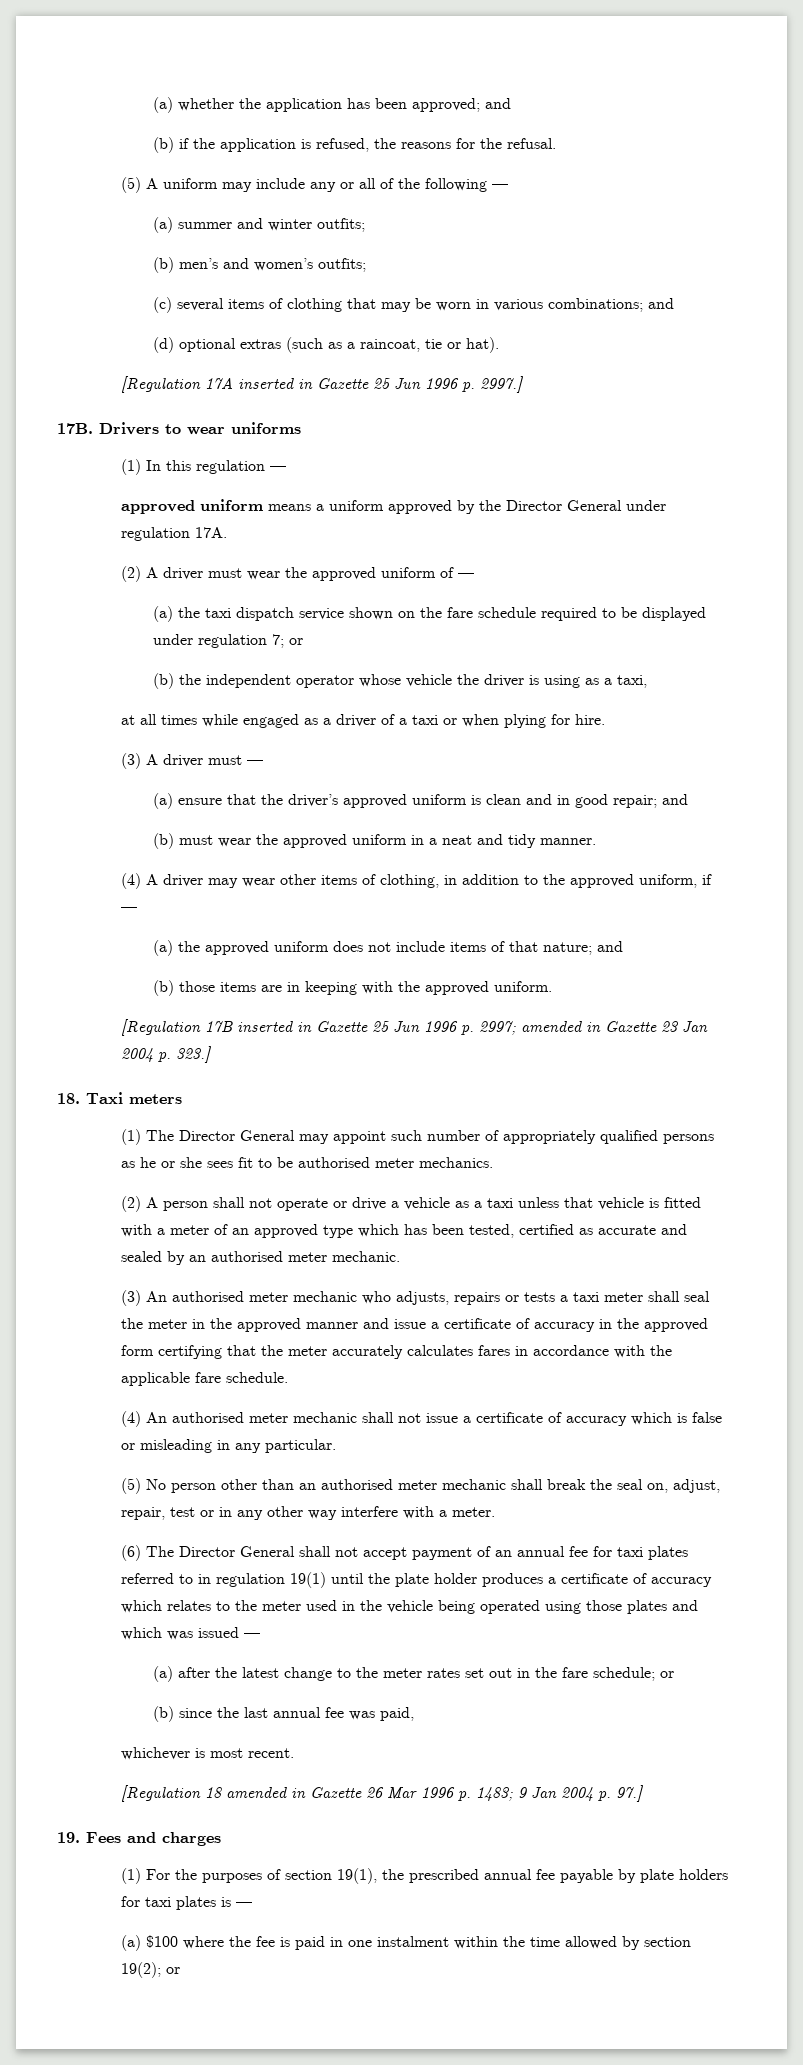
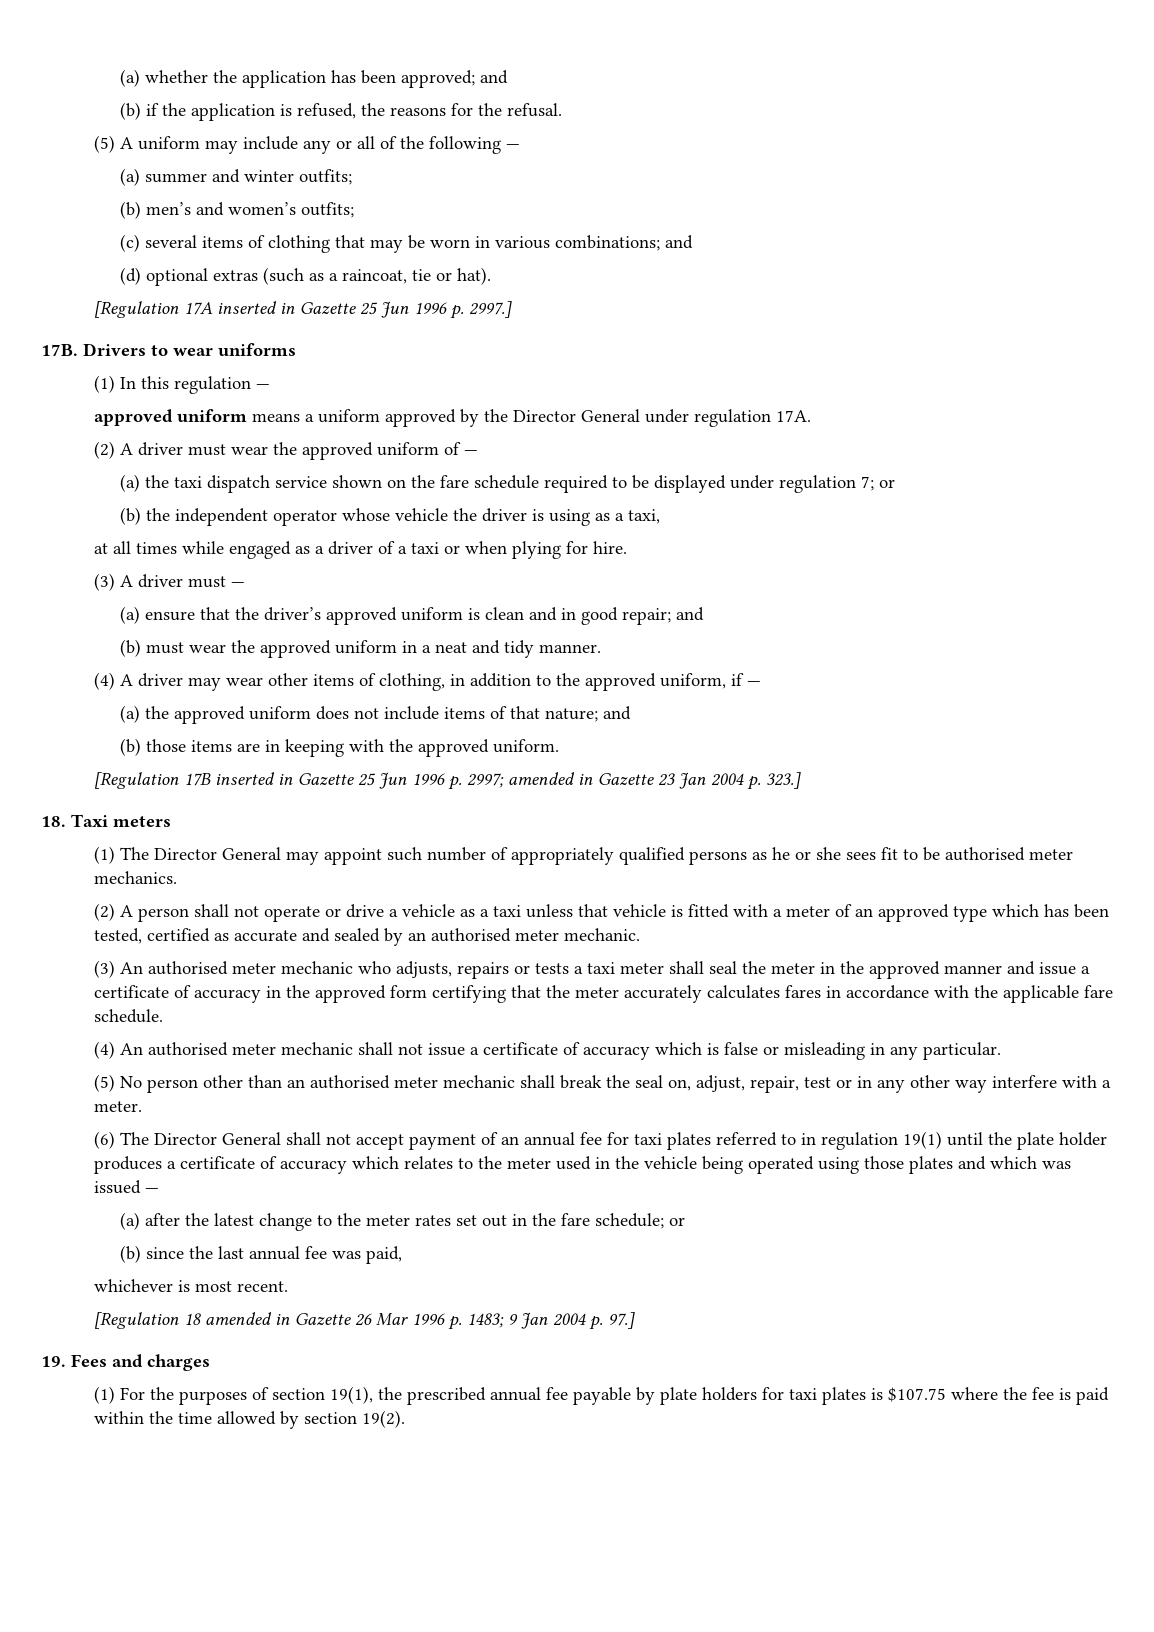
[235,1902,252,1907] [120,1935,178,1951] — // (a) $100 -> [887,1387,946,1402] $107.75
[329,1936,449,1947] in one instalment -> (1109, 1396) none
[120,1962,180,1978] 19(2); or -> [361,1410,405,1428] 19(2).

